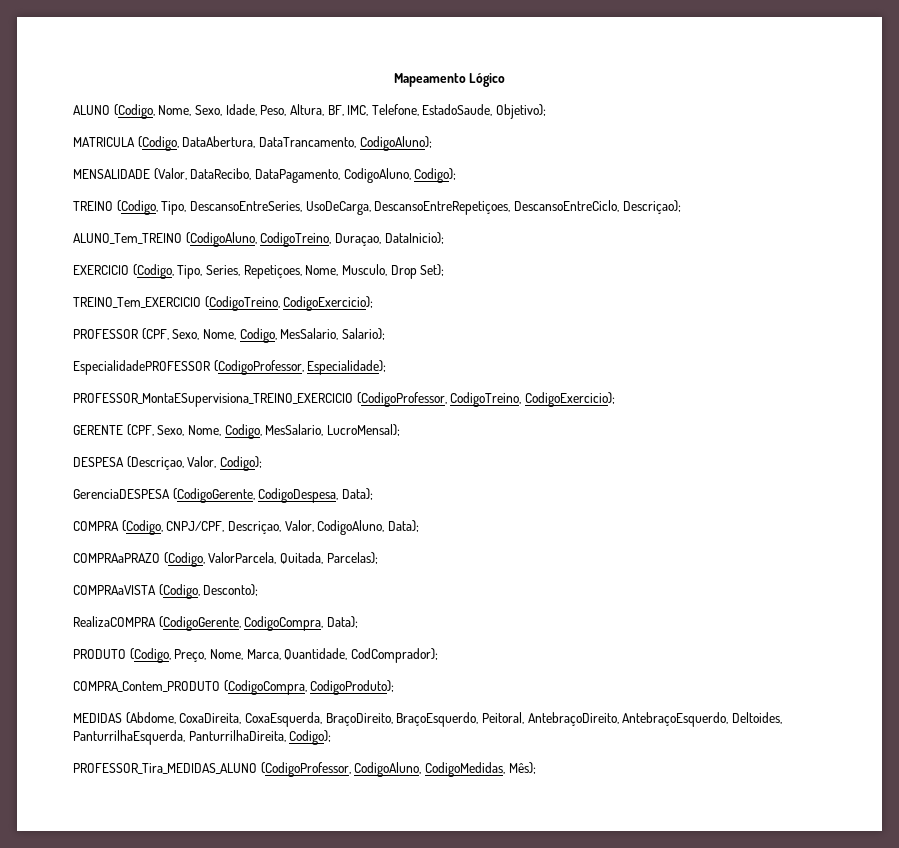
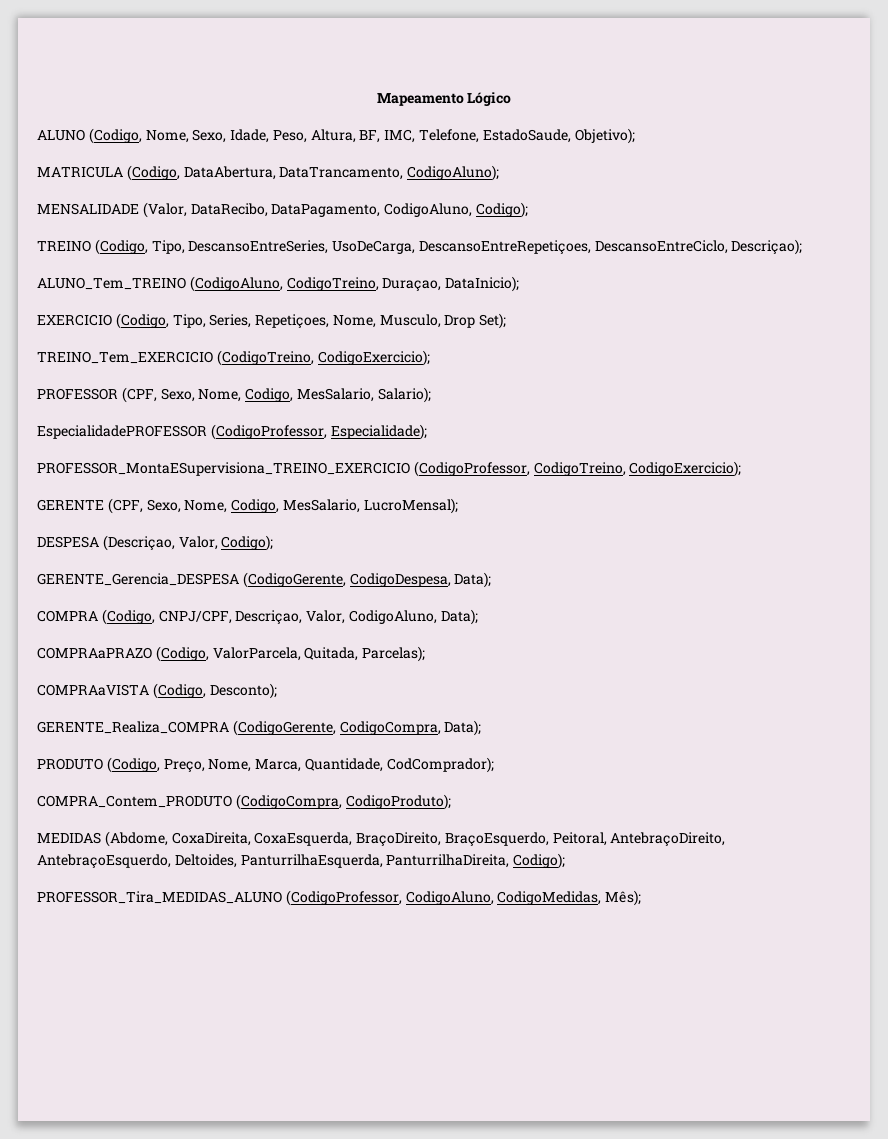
[73,489,170,499] GerenciaDESPESA -> [37,573,239,586] GERENTE_Gerencia_DESPESA
[73,616,156,627] RealizaCOMPRA -> [37,721,229,734] GERENTE_Realiza_COMPRA

